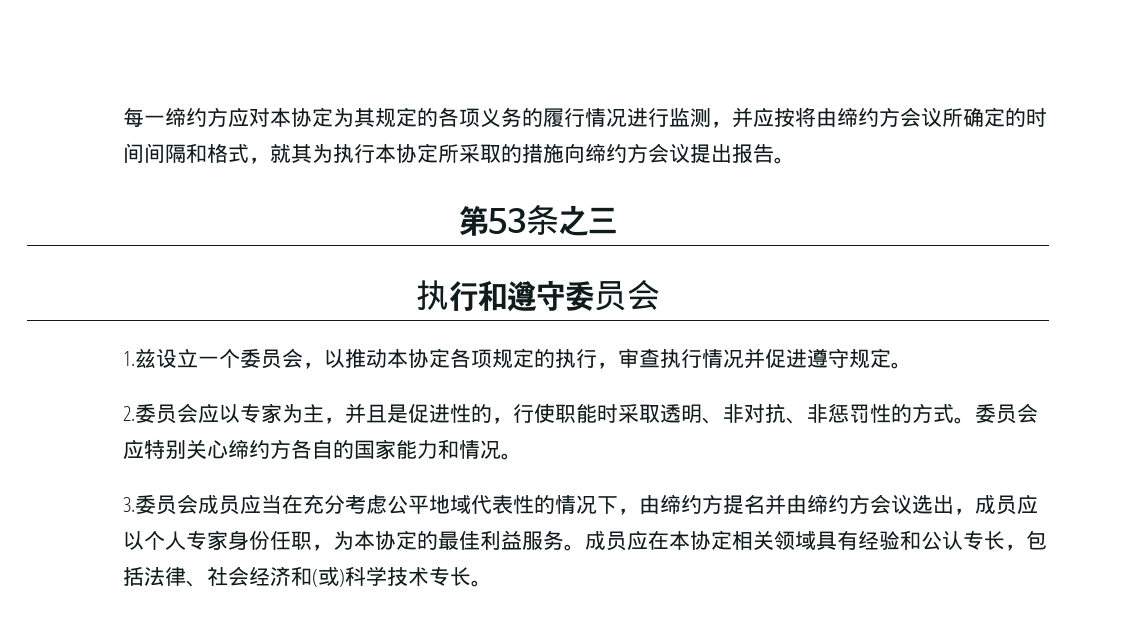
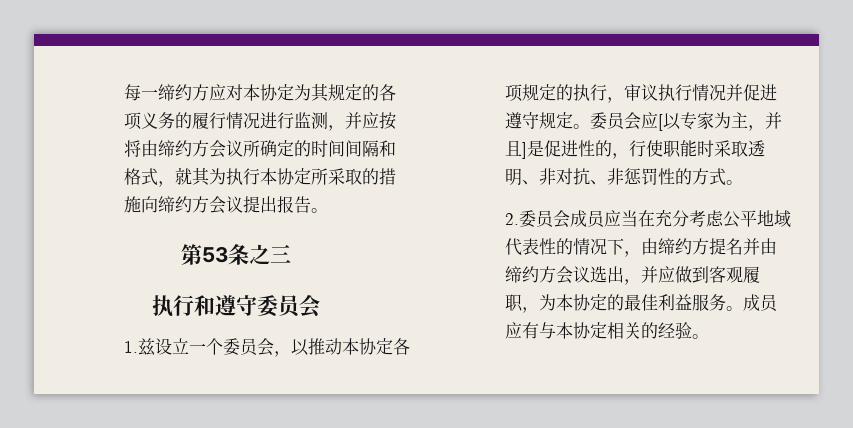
[639,348,661,368] 查 -> [640,84,658,101] 议
[123,403,220,424] // 2.委员会应 -> [589,112,663,131] 委员会应[
(388, 413) none -> [521,142,527,159] ]
[975,403,1039,424] [123,439,523,460] [123,497,136,512] 委员会应特别关心缔约方各自的国家能力和情况。 // 3. -> [504,213,519,225] // 2.
[975,494,1039,515] [123,530,292,550] 成员应以个人专家身份任 -> [640,266,760,283] 并应做到客观履
[648,530,670,550] 在 -> [521,322,556,339] 有与
[774,530,1048,551] [123,566,472,587] 领域具有经验和公认专长，包括法律、社会经济和(或)科学技术专长 -> [640,322,692,339] 的经验

